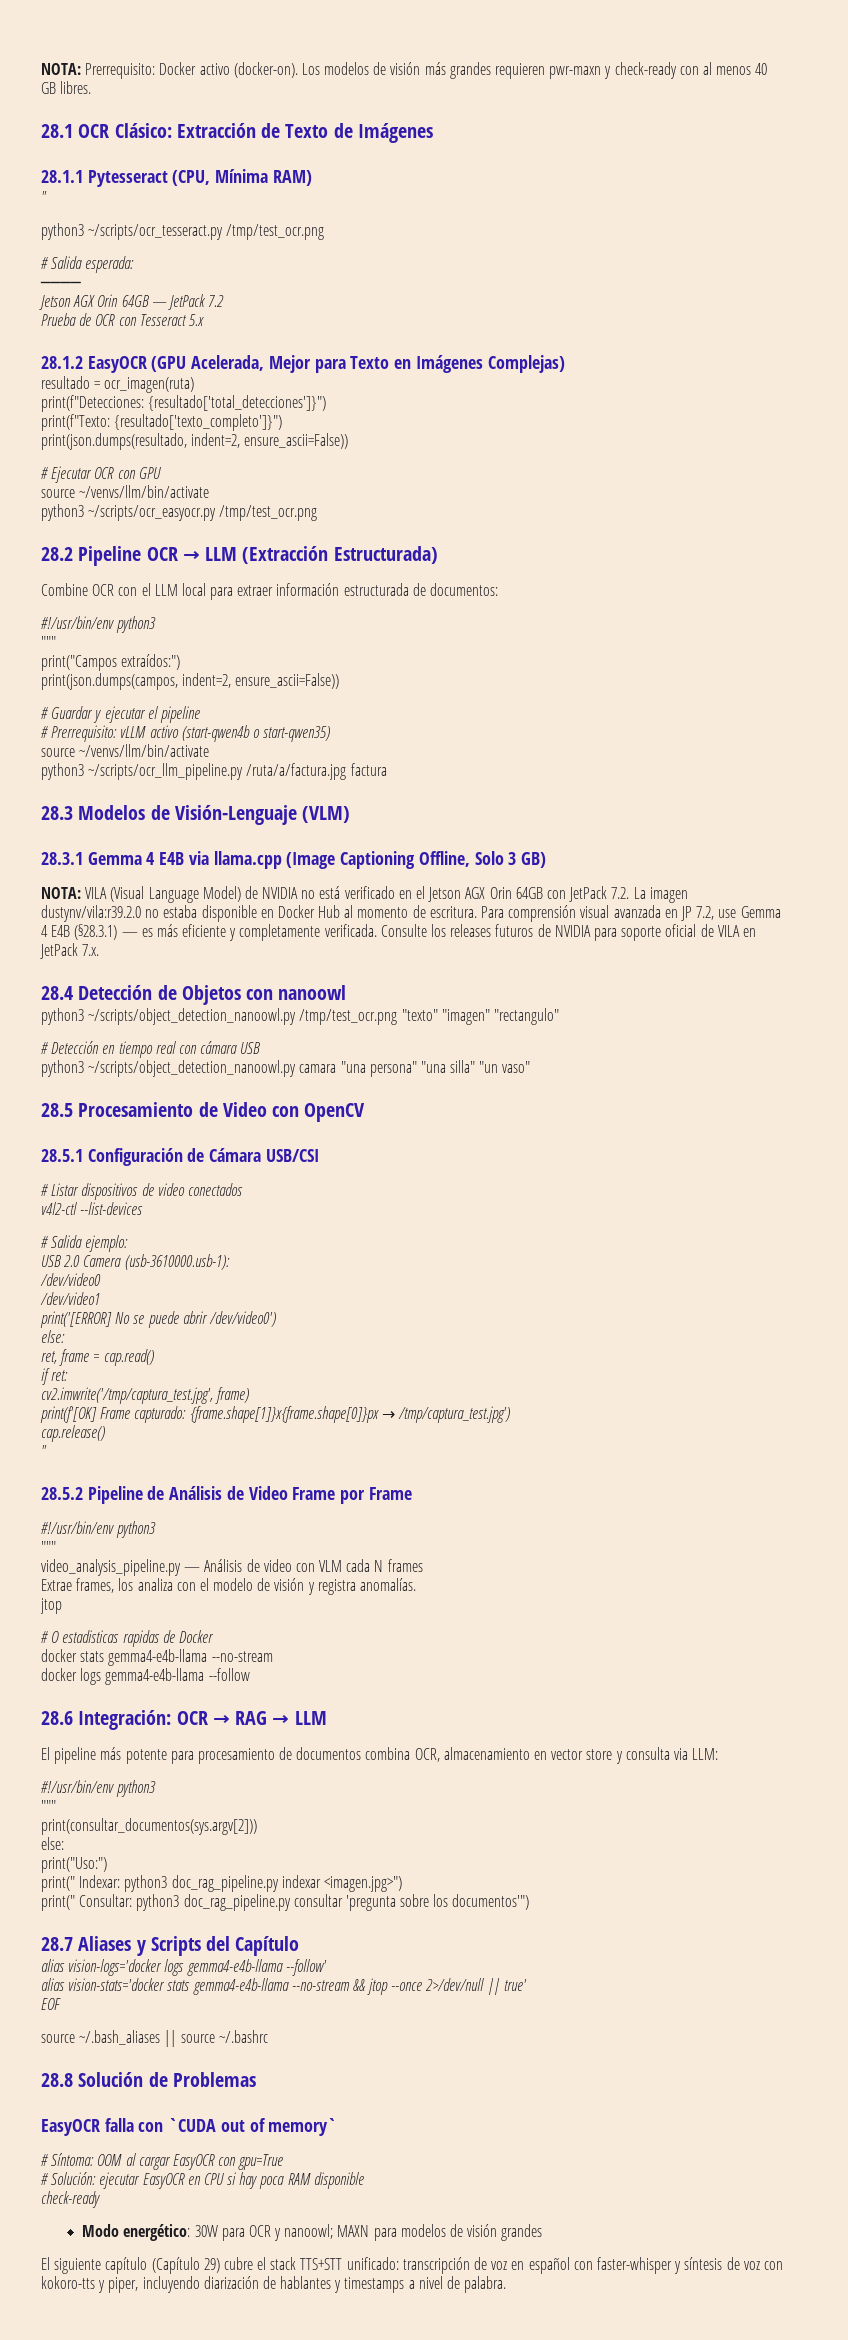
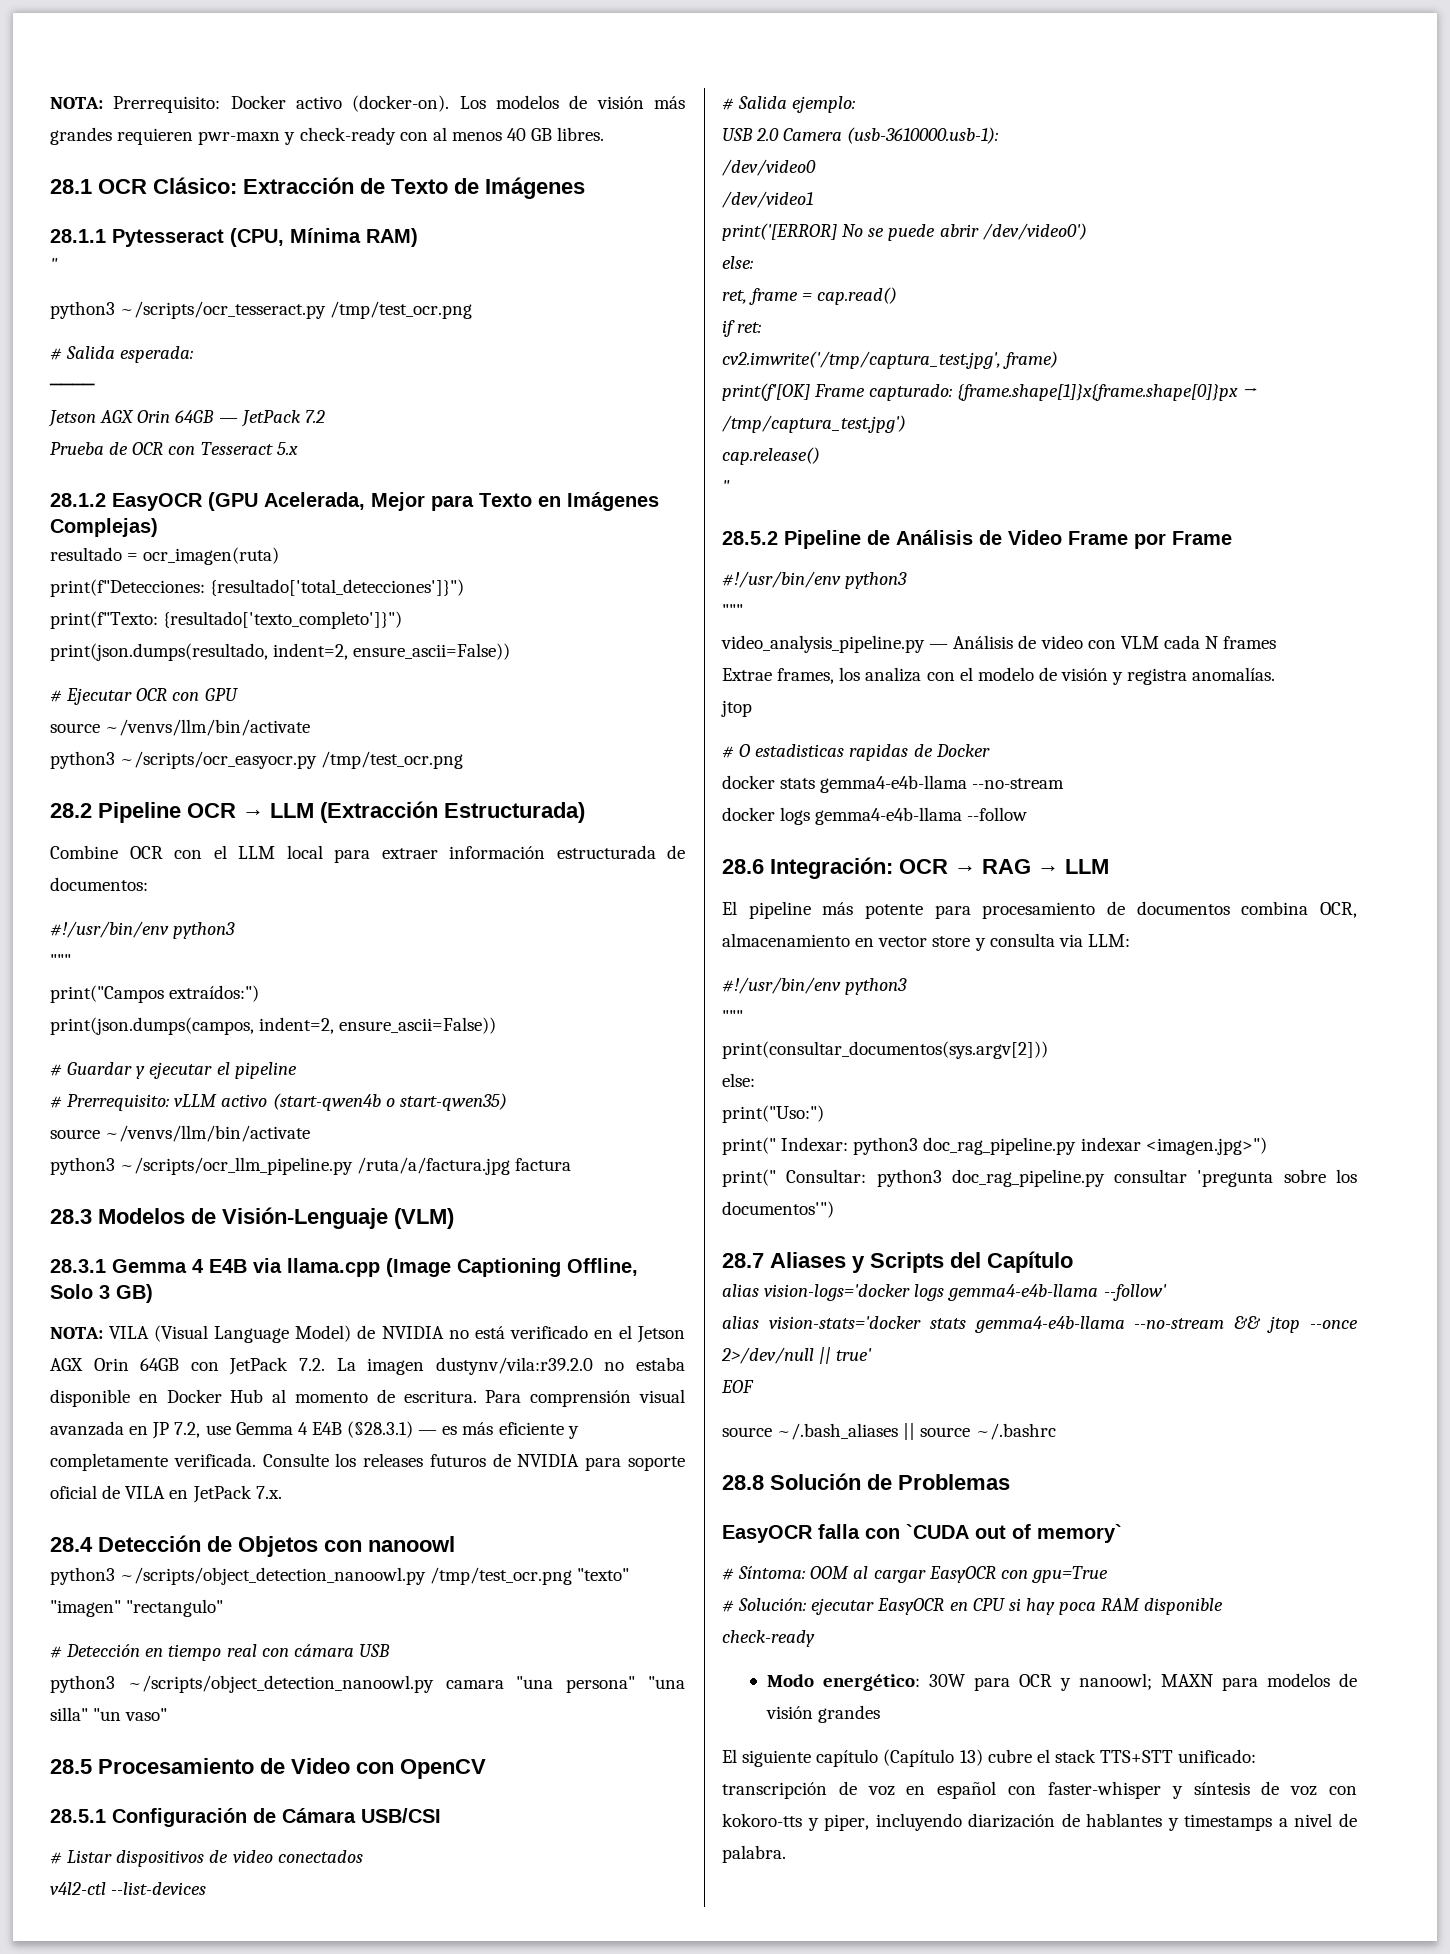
[203,2258,220,2273] 29) -> [959,1749,983,1766] 13)

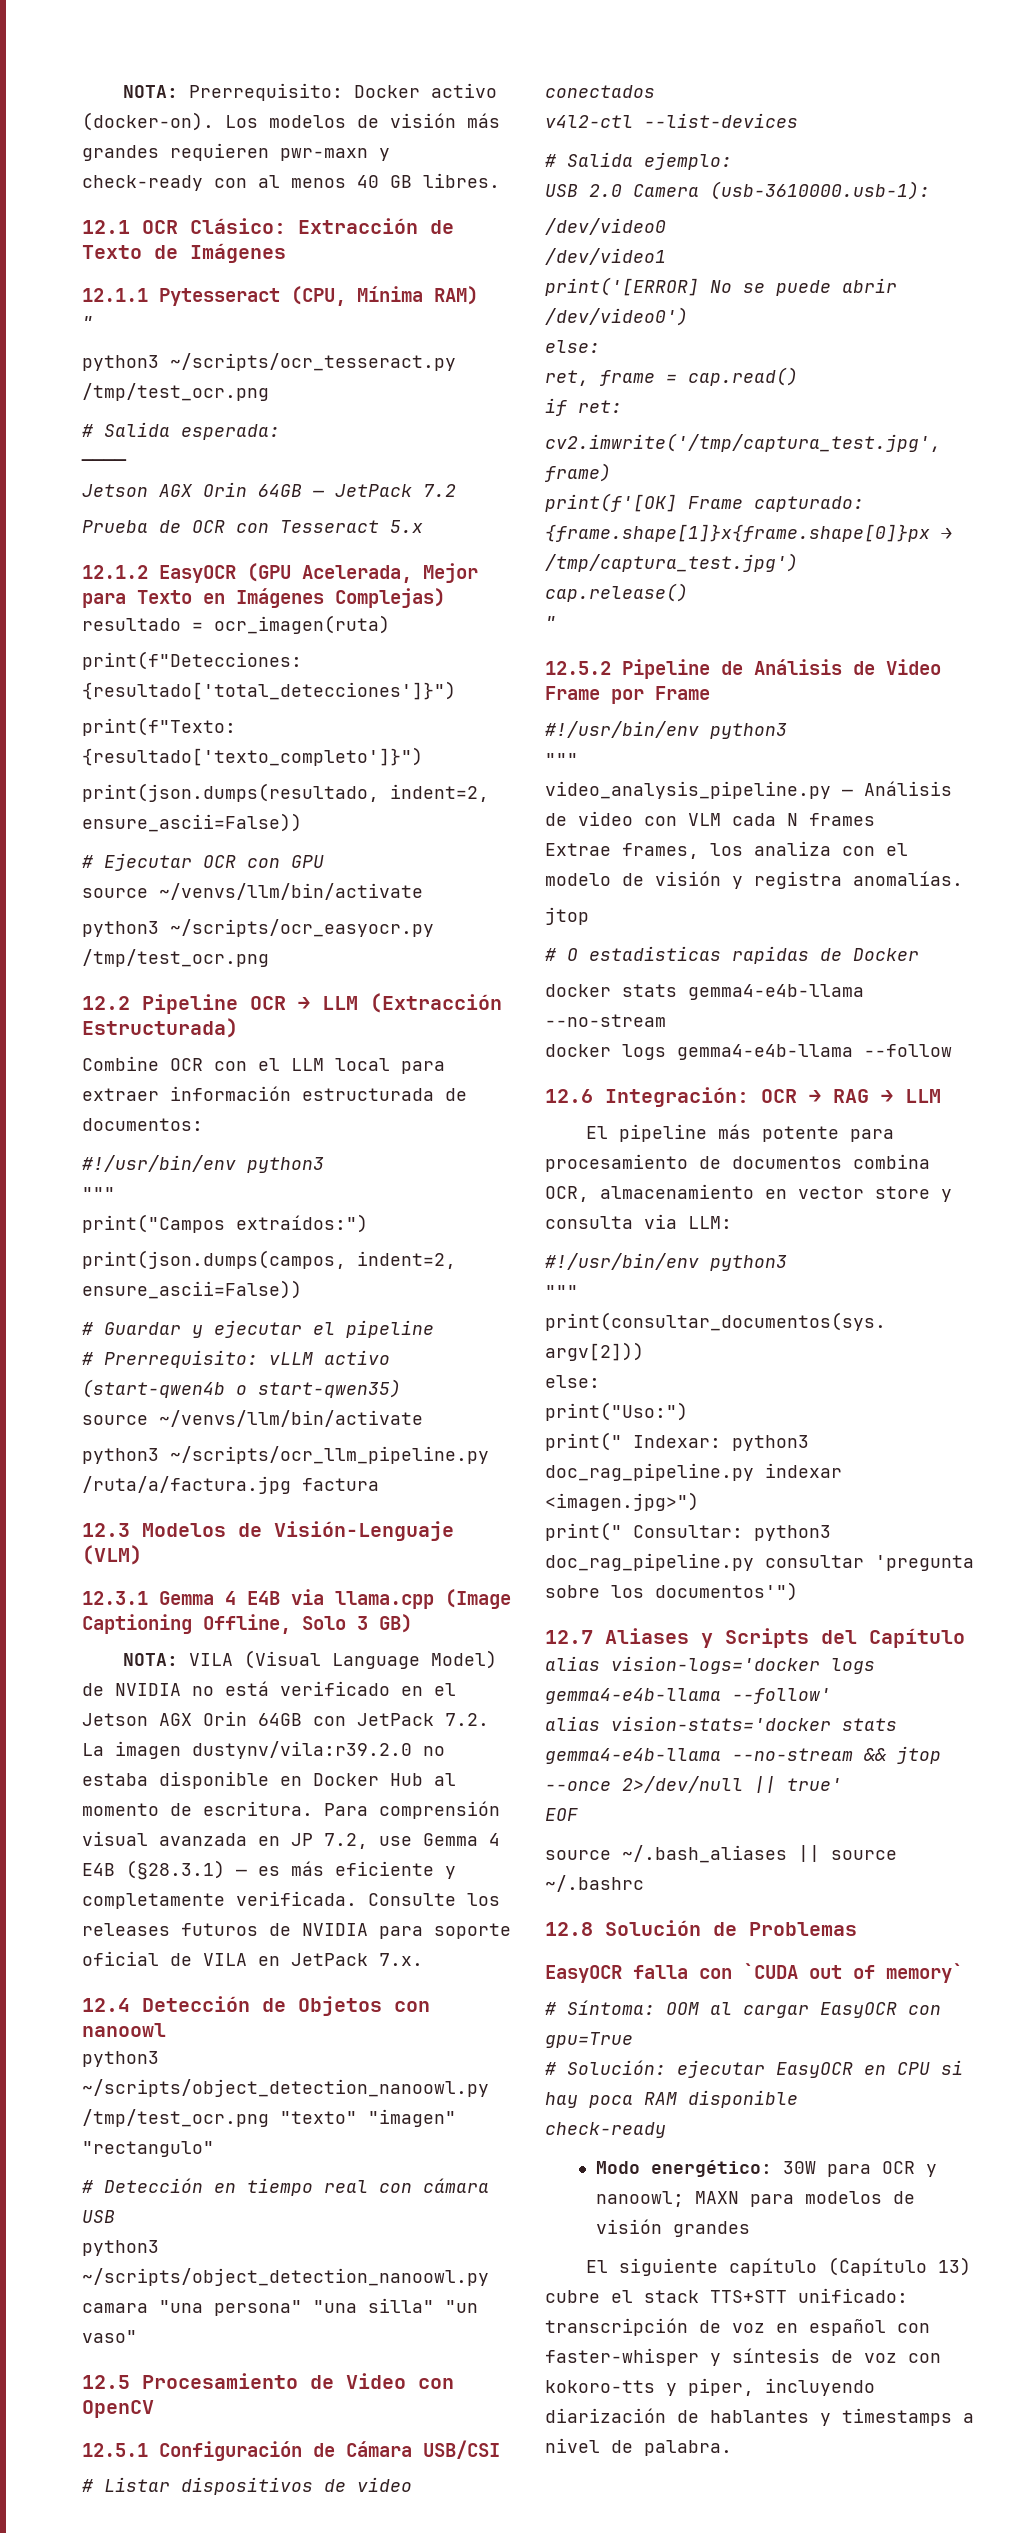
[50,179,92,194] 28.1 -> [82,220,130,234] 12.1
[50,229,106,243] 28.1.1 -> [82,288,148,302] 12.1.1
[50,493,106,507] 28.1.2 -> [82,565,148,579] 12.1.2
[50,803,92,818] 28.2 -> [82,996,130,1010] 12.2
[50,1209,92,1224] 28.3 -> [82,1523,130,1537] 12.3
[50,1259,106,1273] 28.3.1 -> [82,1591,148,1605] 12.3.1
[50,1537,93,1552] 28.4 -> [82,1998,130,2012] 12.4
[50,1759,92,1774] 28.5 -> [82,2375,130,2389] 12.5
[50,1809,106,1823] 28.5.1 -> [82,2443,148,2457] 12.5.1
[722,531,778,545] 28.5.2 -> [545,661,611,675] 12.5.2
[722,859,764,874] 28.6 -> [545,1089,593,1103] 12.6
[722,1253,764,1268] 28.7 -> [545,1630,593,1644] 12.7
[722,1475,764,1490] 28.8 -> [545,1922,593,1936] 12.8

